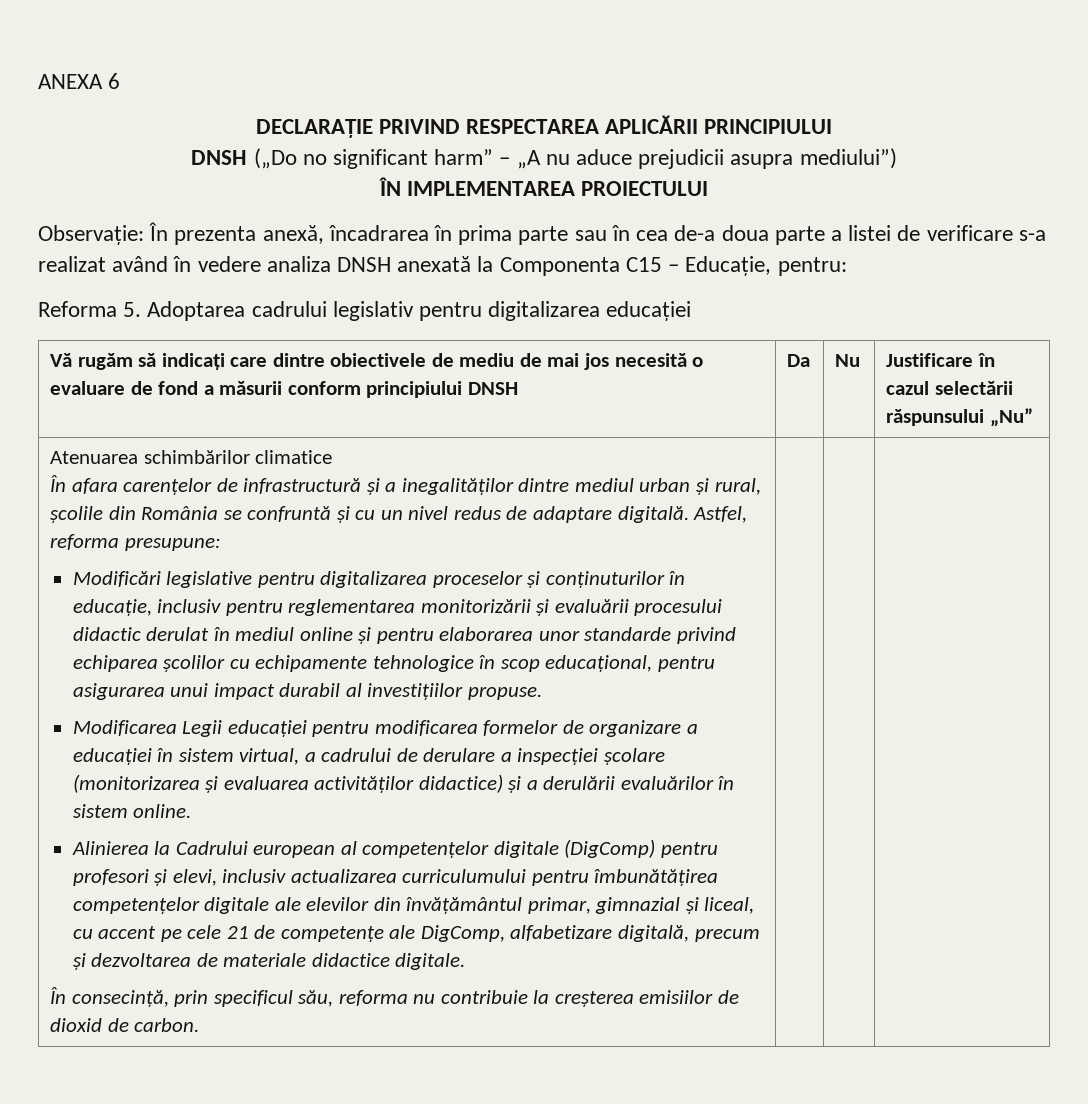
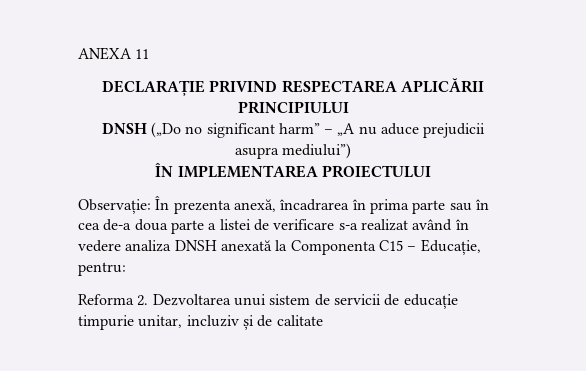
[108,73,121,89] 6 -> [135,49,150,59] 11
[123,301,692,321] [50,353,704,370] [50,381,518,398] [787,354,811,367] [835,354,861,367] [886,353,995,367] [886,381,1013,395] [886,408,1033,427] [50,450,333,464] [50,475,761,495] [50,506,748,523] [50,534,221,551] [72,571,686,588] [72,599,723,616] [72,627,737,644] [72,655,715,672] [72,683,542,700] [72,720,698,737] [72,748,666,765] [72,774,735,793] [72,804,192,818] [71,839,718,858] [72,869,719,886] [72,897,755,914] [72,925,760,942] [72,953,466,970] [50,987,740,1007] [50,1018,200,1032] 5. Adoptarea cadrului legislativ pentru digitalizarea educației // Vă rugăm să indicați care dintre obiectivele de mediu de mai jos necesită o evaluare de fond a măsurii conform principiului DNSH | Da | Nu | Justificare în cazul selectării răspunsului „Nu” // Atenuarea schimbărilor climatice // În afara carențelor de infrastructură și a inegalităților dintre mediul urban și rural, școlile din România se confruntă și cu un nivel redus de adaptare digitală. Astfel, reforma presupune: // Modificări legislative pentru digitalizarea proceselor și conținuturilor în educație, inclusiv pentru reglementarea monitorizării și evaluării procesului didactic derulat în mediul online și pentru elaborarea unor standarde privind echiparea școlilor cu echipamente tehnologice în scop educațional, pentru asigurarea unui impact durabil al investițiilor propuse. // Modificarea Legii educației pentru modificarea formelor de organizare a educației în sistem virtual, a cadrului de derulare a inspecției școlare (monitorizarea și evaluarea activităților didactice) și a derulării evaluărilor în sistem online. // Alinierea la Cadrului european al competențelor digitale (DigComp) pentru profesori și elevi, inclusiv actualizarea curriculumului pentru îmbunătățirea competențelor digitale ale elevilor din învățământul primar, gimnazial și liceal, cu accent pe cele 21 de competențe ale DigComp, alfabetizare digitală, precum și dezvoltarea de materiale didactice digitale. // În consecință, prin specificul său, reforma nu contribuie la creșterea emisiilor de dioxid de carbon. | | | -> [137,294,458,309] [78,315,323,330] 2. Dezvoltarea unui sistem de servicii de educație timpurie unitar, incluziv și de calitate

